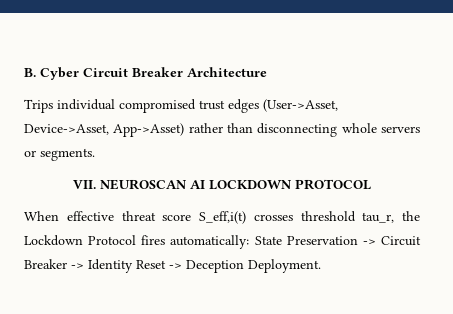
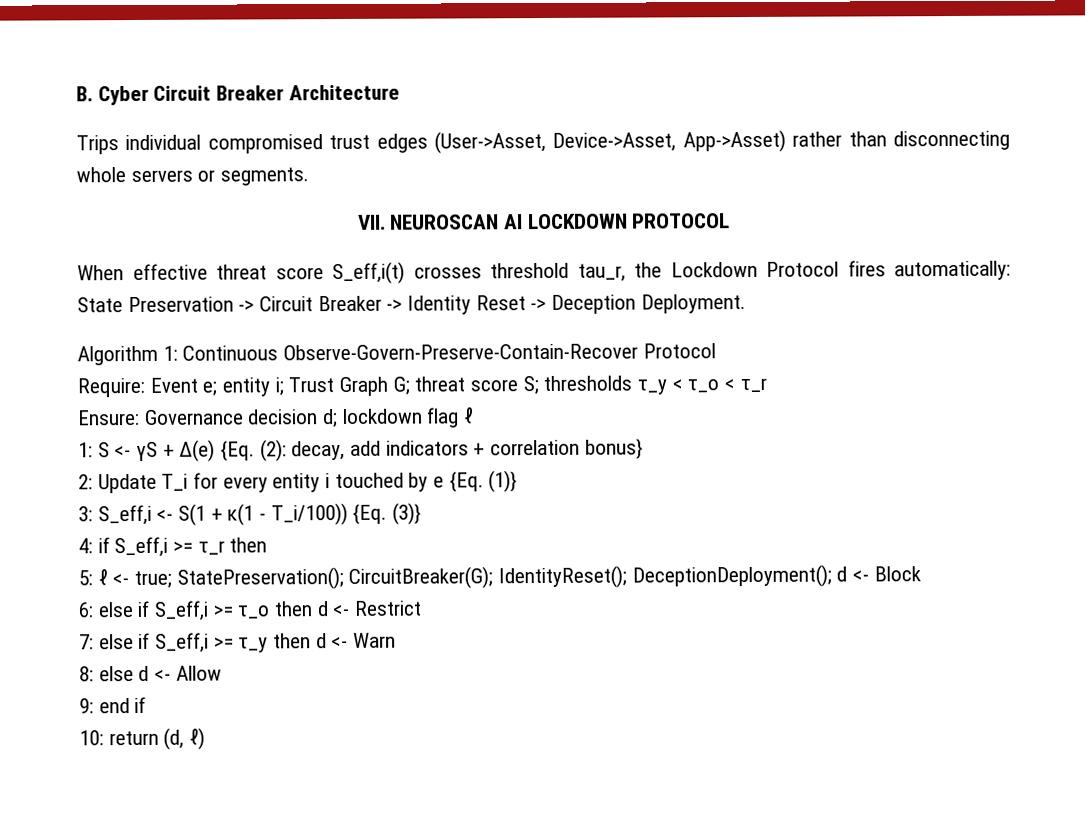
(321, 266) none -> [77,343,716,366] [77,375,767,398] [78,407,475,428] [78,438,643,462] [78,470,518,494] [78,502,422,526] [78,536,268,558] [78,564,921,590] [78,600,423,621] [79,632,397,653] [79,665,222,682] [79,696,147,714] [79,727,206,750] // Algorithm 1: Continuous Observe-Govern-Preserve-Contain-Recover Protocol // Require: Event e; entity i; Trust Graph G; threat score S; thresholds τ_y < τ_o < τ_r // Ensure: Governance decision d; lockdown flag ℓ // 1: S <- γS + Δ(e) {Eq. (2): decay, add indicators + correlation bonus} // 2: Update T_i for every entity i touched by e {Eq. (1)} // 3: S_eff,i <- S(1 + κ(1 - T_i/100)) {Eq. (3)} // 4: if S_eff,i >= τ_r then // 5: ℓ <- true; StatePreservation(); CircuitBreaker(G); IdentityReset(); DeceptionDeployment(); d <- Block // 6: else if S_eff,i >= τ_o then d <- Restrict // 7: else if S_eff,i >= τ_y then d <- Warn // 8: else d <- Allow // 9: end if // 10: return (d, ℓ)

